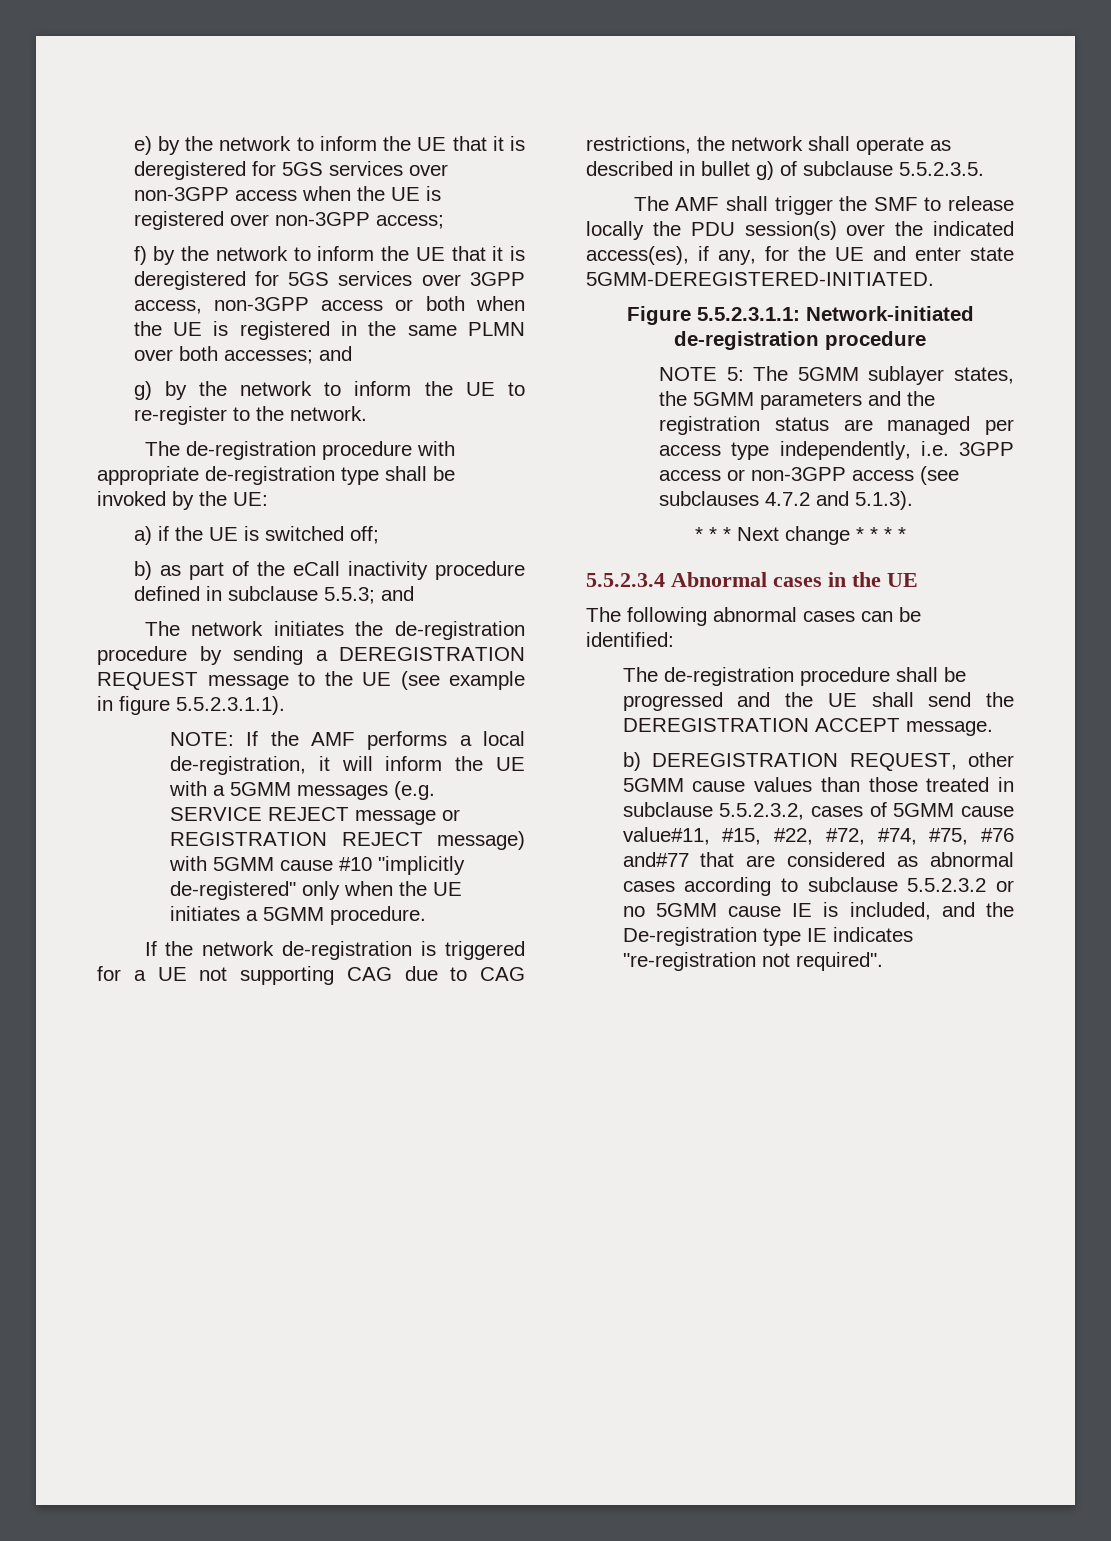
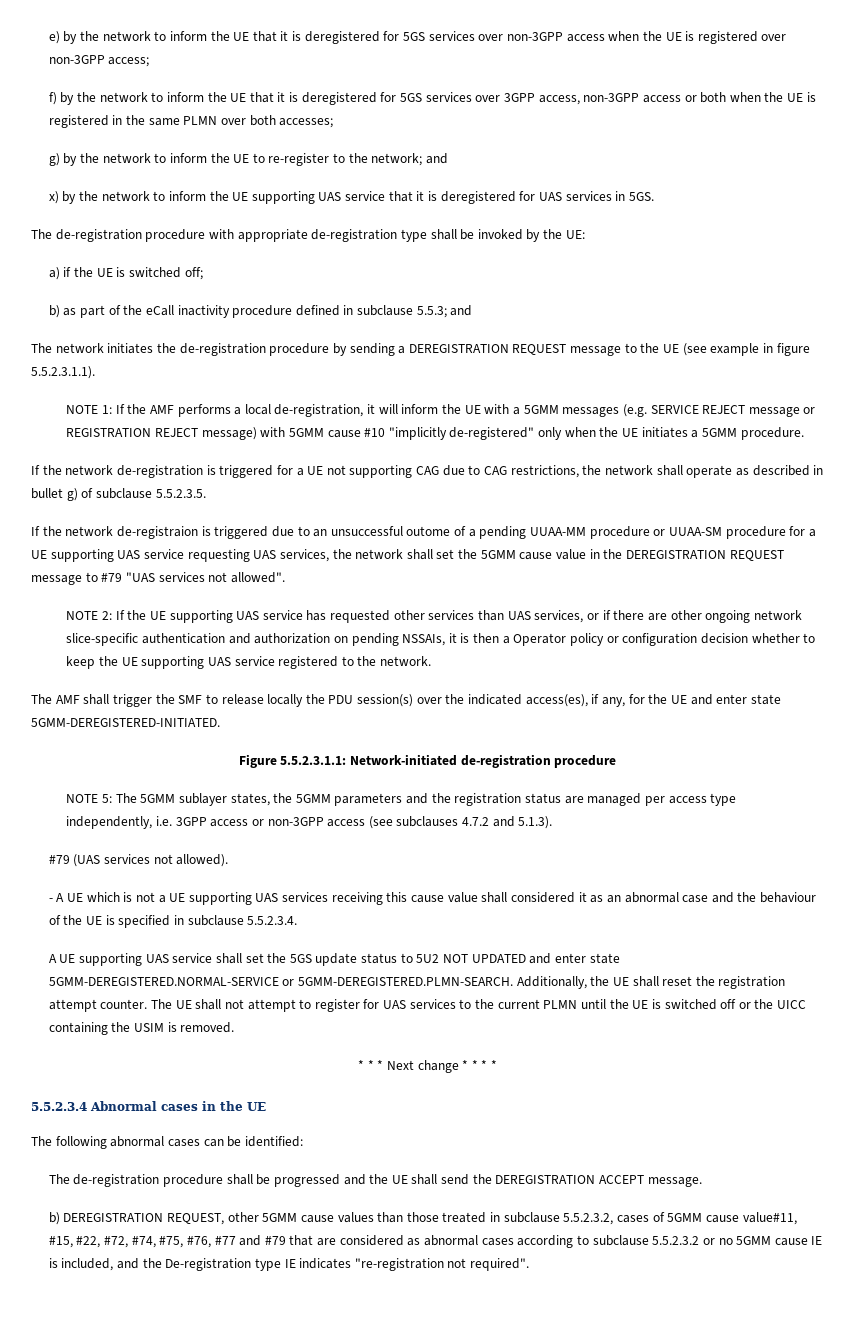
[318,346,352,361] and -> (334, 123) none
[289,406,367,421] network. -> [371,153,449,166] [48,191,654,204] network; and // x) by the network to inform the UE supporting UAS service that it is deregistered for UAS services in 5GS.
[170,732,235,746] NOTE: -> [66,405,112,414] NOTE 1:
(984, 169) none -> [31,526,816,539] [31,549,784,562] [31,572,285,585] [66,610,802,623] [66,633,816,646] [66,656,432,669] // If the network de-registraion is triggered due to an unsuccessful outome of a pending UUAA-MM procedure or UUAA-SM procedure for a UE supporting UAS service requesting UAS services, the network shall set the 5GMM cause value in the DEREGISTRATION REQUEST message to #79 "UAS services not allowed". // NOTE 2: If the UE supporting UAS service has requested other services than UAS services, or if there are other ongoing network slice-specific authentication and authorization on pending NSSAIs, it is then a Operator policy or configuration decision whether to keep the UE supporting UAS service registered to the network.
(914, 500) none -> [48,854,229,867] [48,892,817,905] [48,915,298,928] [48,953,620,966] [48,976,786,989] [48,999,807,1012] [48,1022,235,1035] // #79 (UAS services not allowed). // - A UE which is not a UE supporting UAS services receiving this cause value shall considered it as an abnormal case and the behaviour of the UE is specified in subclause 5.5.2.3.4. // A UE supporting UAS service shall set the 5GS update status to 5U2 NOT UPDATED and enter state 5GMM-DEREGISTERED.NORMAL-SERVICE or 5GMM-DEREGISTERED.PLMN-SEARCH. Additionally, the UE shall reset the registration attempt counter. The UE shall not attempt to register for UAS services to the current PLMN until the UE is switched off or the UICC containing the USIM is removed.
[981,828,1015,842] [622,852,689,867] #76 and#77 -> [186,1235,286,1248] #76, #77 and #79

